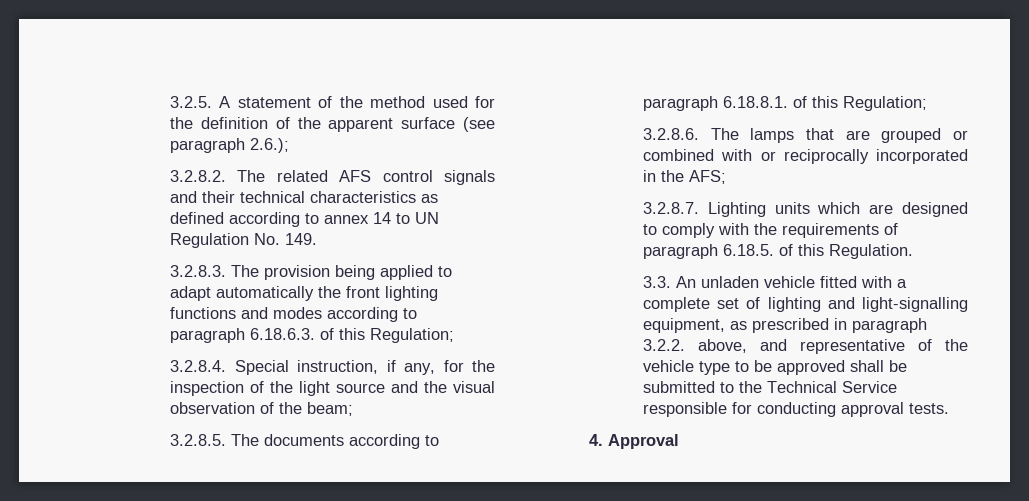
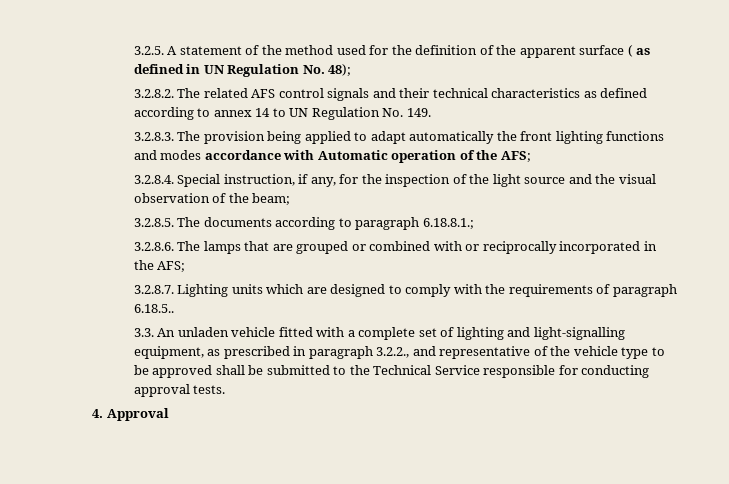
[463,117,495,132] [170,138,290,153] (see paragraph 2.6.); -> [627,45,651,57] [133,64,352,77] ( as defined in UN Regulation No. 48);
[327,307,418,322] [170,328,455,343] according to paragraph 6.18.6.3. of this Regulation; -> [204,150,531,163] accordance with Automatic operation of the AFS;
[723,96,928,111] 6.18.8.1. of this Regulation; -> [422,218,474,229] 6.18.8.1.;
[723,244,914,259] 6.18.5. of this Regulation. -> [133,304,174,313] 6.18.5..
[643,339,748,353] 3.2.2. above, -> [376,347,410,358] 3.2.2.,

